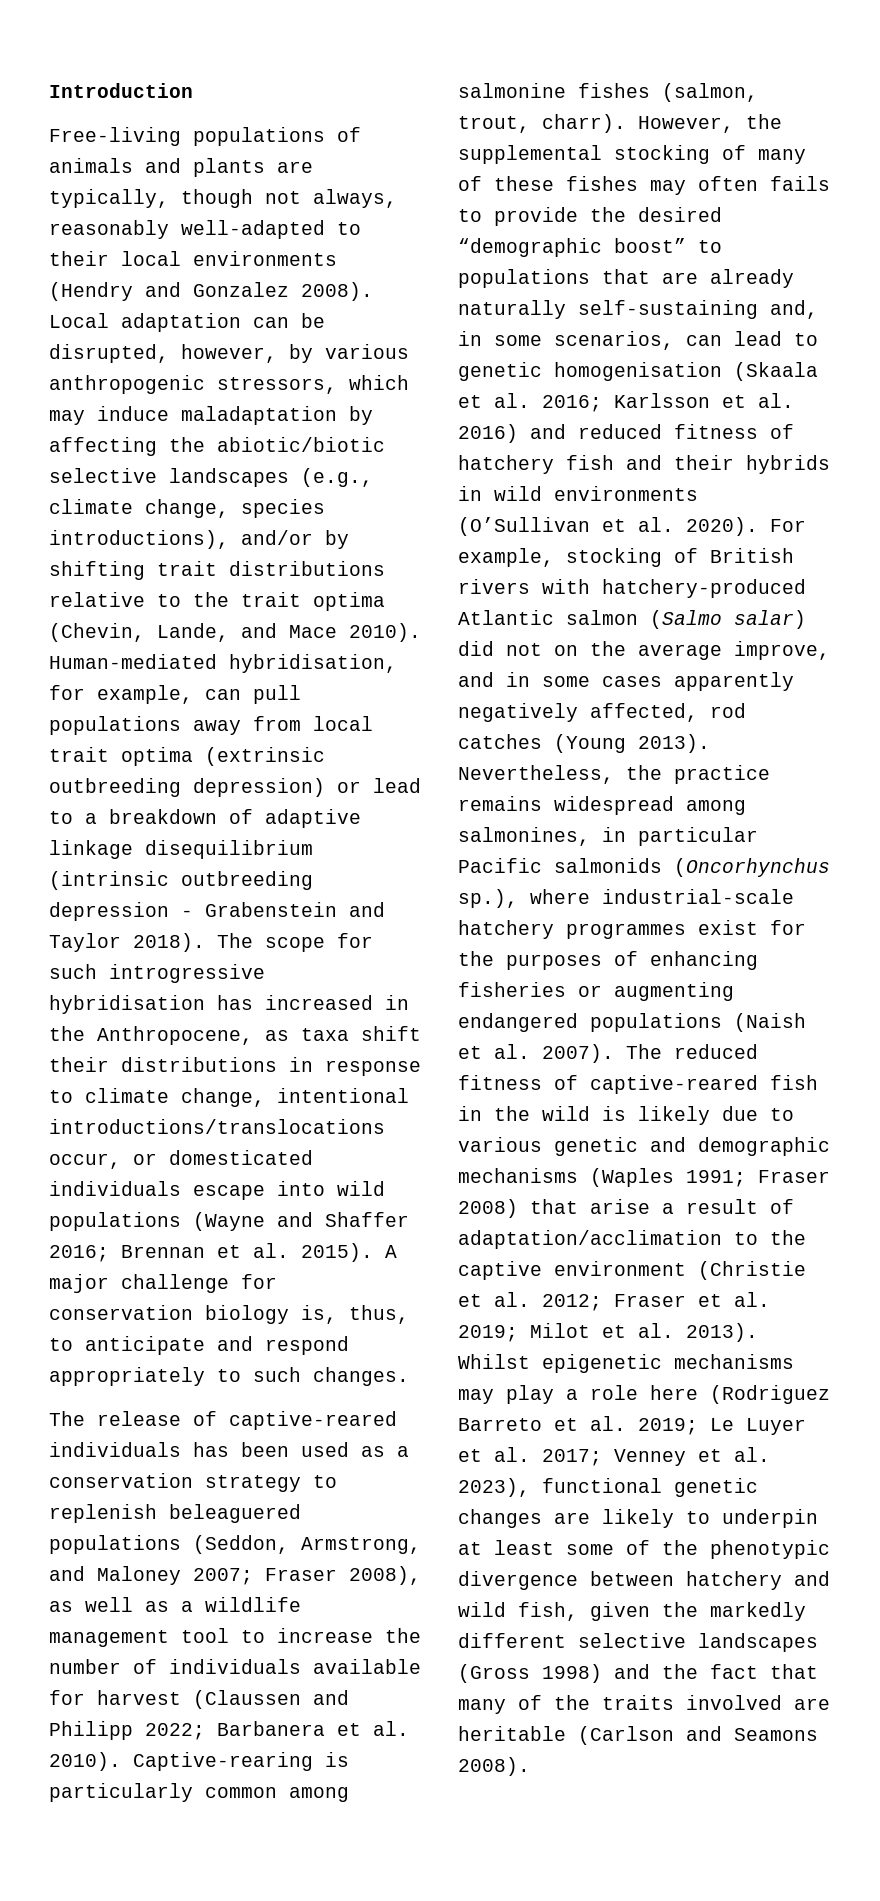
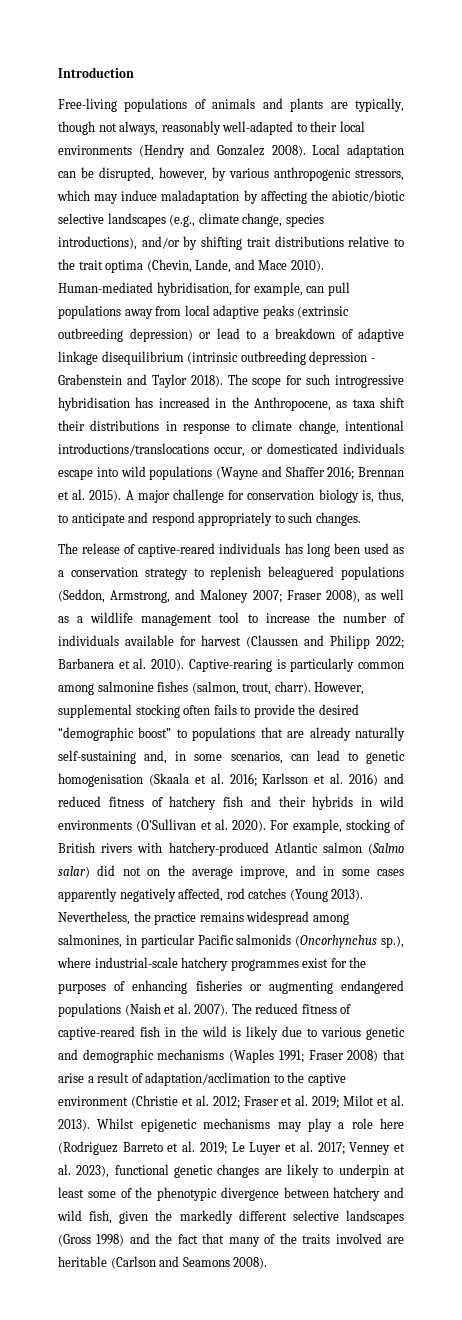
[49,747,193,766] trait optima -> [213,305,294,319] adaptive peaks
(229, 1449) none -> [306,543,330,557] long
[746,114,782,129] the -> (365, 688) none
[722,145,806,164] [458,176,686,195] of many of these fishes may -> (180, 711) none

